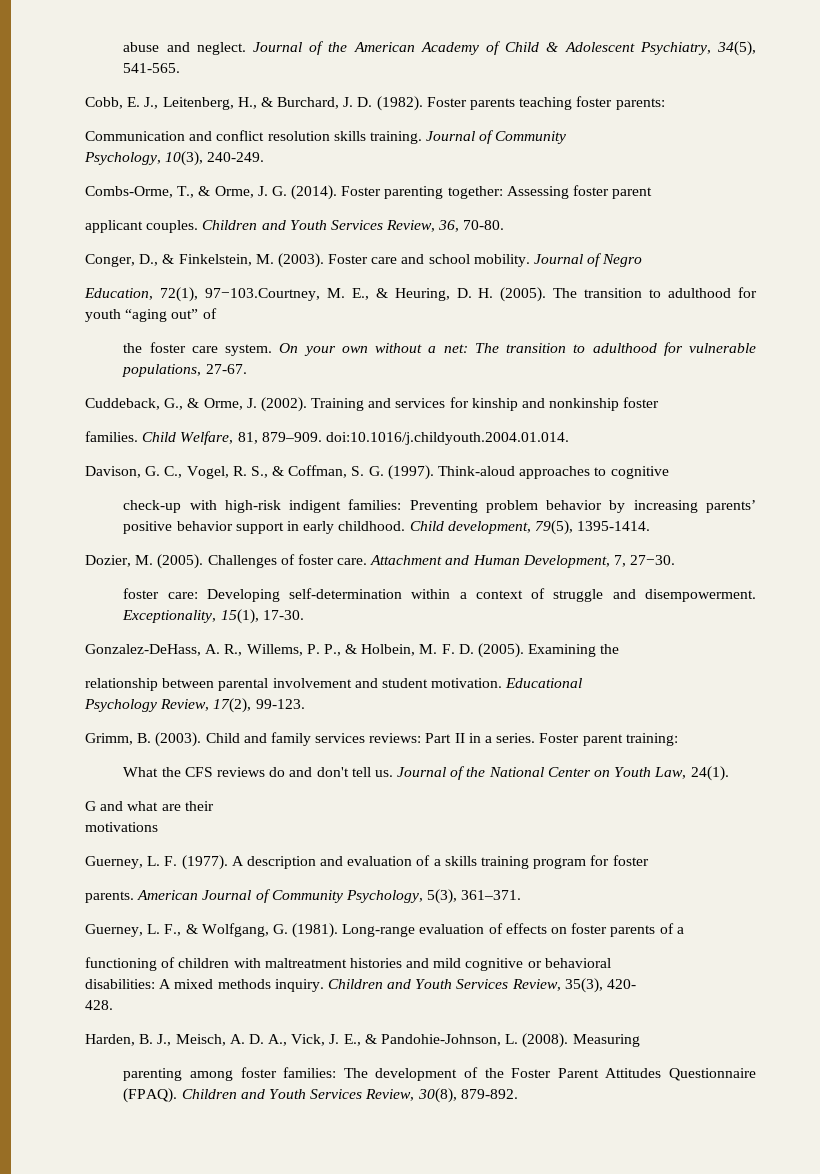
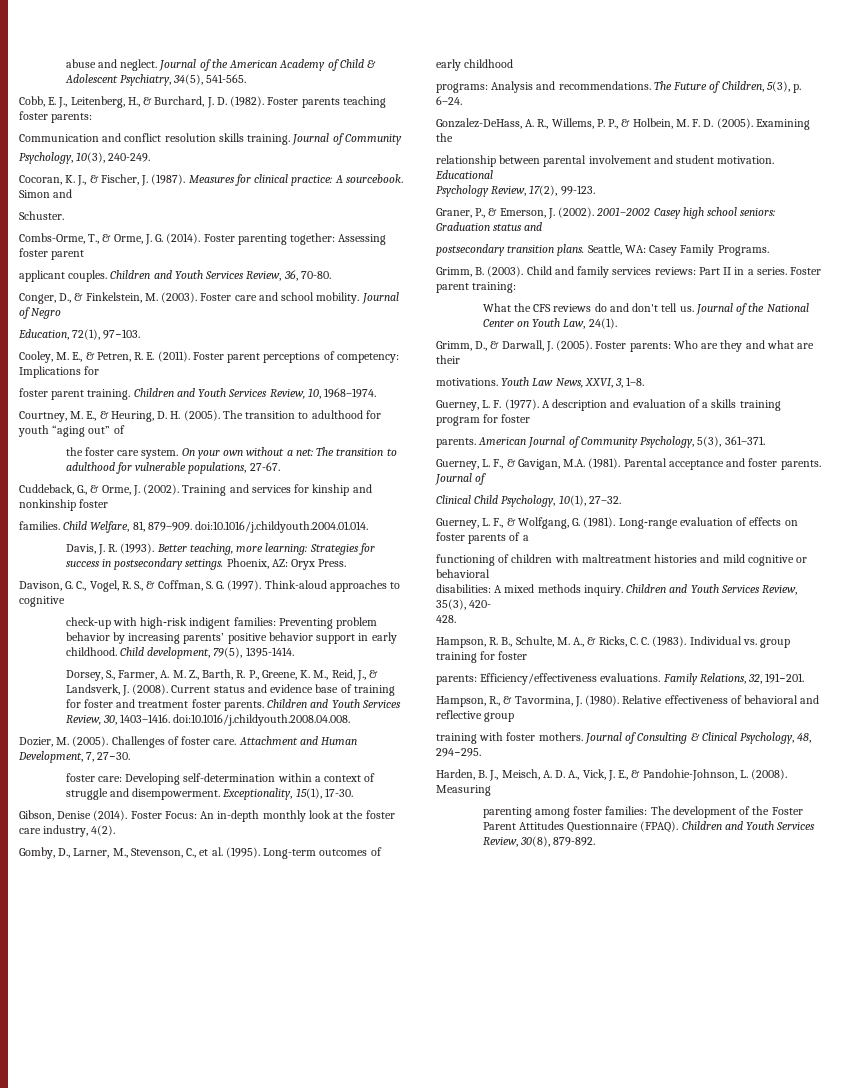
(265, 157) none -> [19,174,403,186] [19,189,73,198] [19,211,64,220] // Cocoran, K. J., & Fischer, J. (1987). Measures for clinical practice: A sourcebook. Simon and // Schuster.
[204,288,320,301] 97−103.Courtney, -> [103,329,141,339] [19,351,399,363] [19,366,100,378] [19,388,377,400] [19,411,67,422] 97−103. // Cooley, M. E., & Petren, R. E. (2011). Foster parent perceptions of competency: Implications for // foster parent training. Children and Youth Services Review, 10, 1968–1974. // Courtney,
(569, 438) none -> [65,543,375,555] [65,558,347,570] // Davis, J. R. (1993). Better teaching, more learning: Strategies for success in postsecondary settings. Phoenix, AZ: Oryx Press.
(651, 526) none -> [65,669,379,681] [65,684,395,696] [65,699,401,711] [65,714,351,726] // Dorsey, S., Farmer, A. M. Z., Barth, R. P., Greene, K. M., Reid, J., & Landsverk, J. (2008). Current status and evidence base of training for foster and treatment foster parents. Children and Youth Services Review, 30, 1403–1416. doi:10.1016/j.childyouth.2008.04.008.
(304, 615) none -> [19,810,395,822] [19,825,116,837] [19,847,382,859] [436,59,514,71] [436,81,802,93] [436,96,462,105] // Gibson, Denise (2014). Foster Focus: An in-depth monthly look at the foster care industry, 4(2). // Gomby, D., Larner, M., Stevenson, C., et al. (1995). Long-term outcomes of early childhood // programs: Analysis and recommendations. The Future of Children, 5(3), p. 6–24.
(305, 704) none -> [436,207,776,219] [436,222,543,231] [436,244,769,256] // Graner, P., & Emerson, J. (2002). 2001–2002 Casey high school seniors: Graduation status and // postsecondary transition plans. Seattle, WA: Casey Family Programs.
[85,801,214,811] [85,822,158,832] G and what are their // motivations -> [436,340,815,352] [436,355,460,364] [436,377,645,388] Grimm, D., & Darwall, J. (2005). Foster parents: Who are they and what are their // motivations. Youth Law News, XXVI, 3, 1–8.
(522, 895) none -> [436,458,821,470] [435,473,487,485] [436,495,621,507] // Guerney, L. F., & Gavigan, M.A. (1981). Parental acceptance and foster parents. Journal of // Clinical Child Psychology, 10(1), 27–32.
(113, 1005) none -> [436,636,791,648] [436,651,528,663] [436,673,805,685] [436,695,820,707] [436,710,515,722] [436,732,812,744] [436,748,481,757] // Hampson, R. B., Schulte, M. A., & Ricks, C. C. (1983). Individual vs. group training for foster // parents: Efficiency/effectiveness evaluations. Family Relations, 32, 191−201. // Hampson, R., & Tavormina, J. (1980). Relative effectiveness of behavioral and reflective group // training with foster mothers. Journal of Consulting & Clinical Psychology, 48, 294−295.

